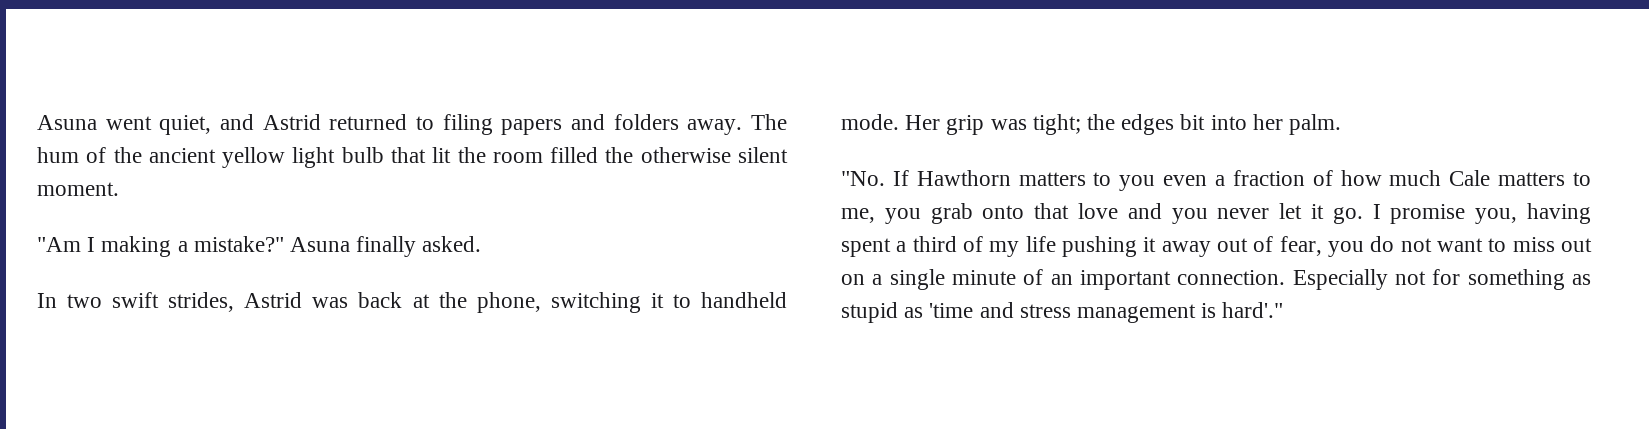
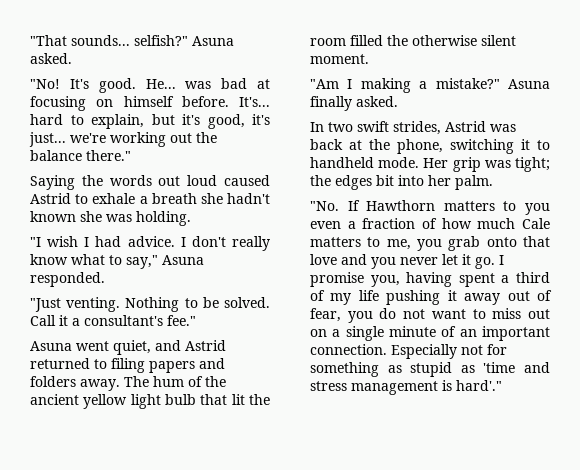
(37, 122) none -> [30,35,234,46] [30,53,72,64] [30,78,270,93] [30,96,270,111] [30,114,270,129] [29,132,217,147] [30,150,131,161] [30,175,270,190] [30,193,270,204] [30,211,191,226] [30,236,270,251] [30,254,204,269] [30,272,105,287] [30,297,270,312] [30,315,196,326] "That sounds... selfish?" Asuna asked. // "No! It's good. He... was bad at focusing on himself before. It's... hard to explain, but it's good, it's just... we're working out the balance there." // Saying the words out loud caused Astrid to exhale a breath she hadn't known she was holding. // "I wish I had advice. I don't really know what to say," Asuna responded. // "Just venting. Nothing to be solved. Call it a consultant's fee." //

